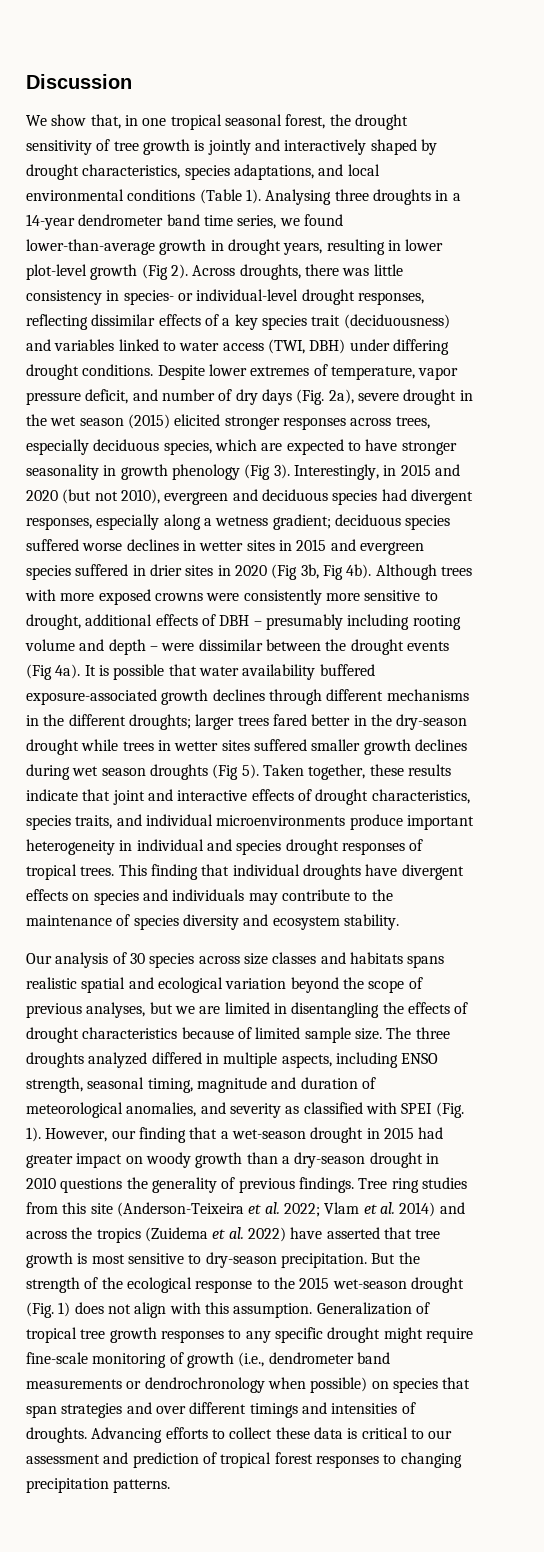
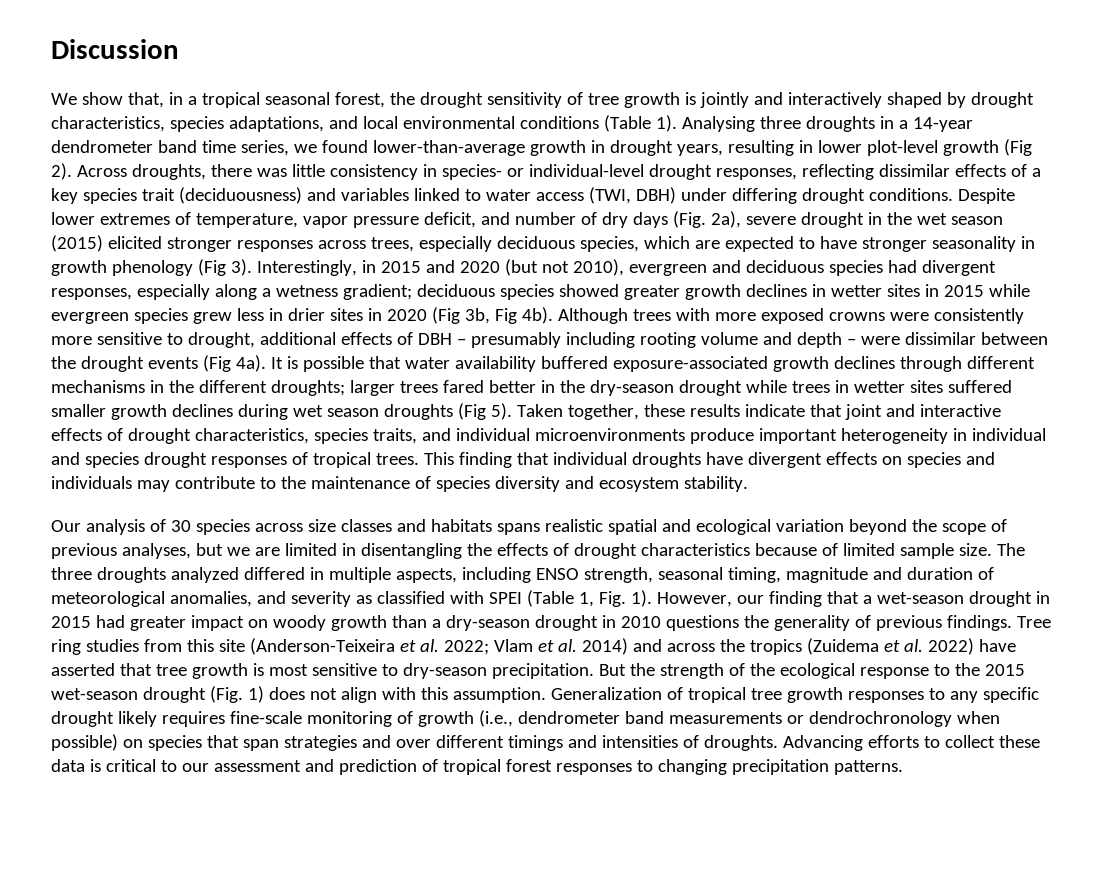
[142,118,167,126] one -> [187,96,197,105] a
[26,539,123,551] suffered worse -> [558,284,741,300] showed greater growth
[330,539,356,551] and -> [988,284,1030,297] while
[75,564,129,576] suffered -> [192,308,264,324] grew less
[435,1102,464,1118] (Fig. -> [526,590,626,607] (Table 1, Fig.
[383,1327,473,1343] might require -> [117,711,225,727] likely requires

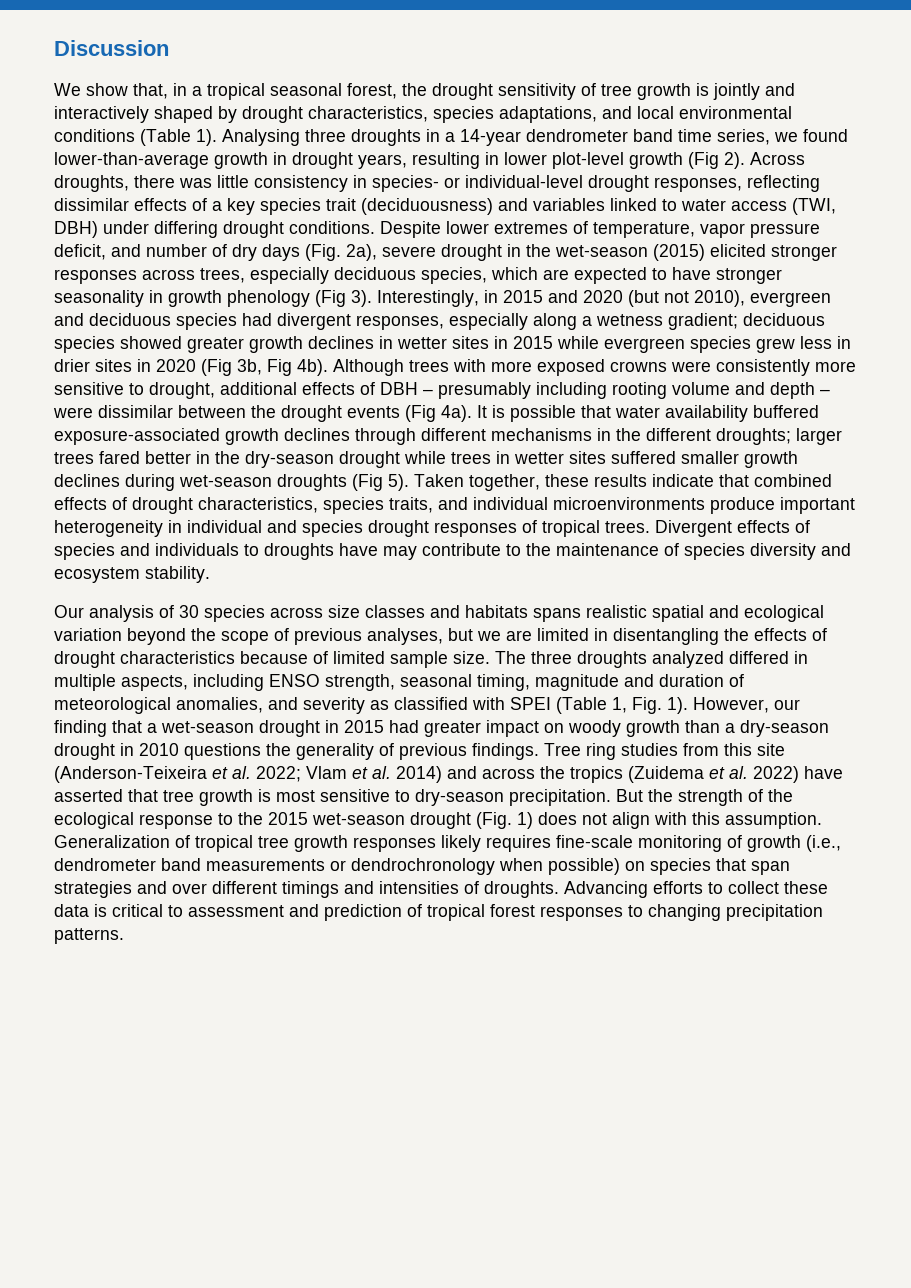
[916,213,1003,225] wet season -> [555,245,648,257] wet-season
[292,405,379,417] wet season -> [179,475,272,487] wet-season
[844,404,1001,420] joint and interactive -> [754,474,832,487] combined
[423,452,995,468] [51,476,132,489] This finding that individual droughts have divergent effects on species and individuals -> [655,520,810,537] [54,543,378,560] Divergent effects of species and individuals to droughts have
[928,687,1039,703] [51,711,114,727] to any specific drought -> (436, 844) none
[181,763,209,772] our -> (183, 911) none

